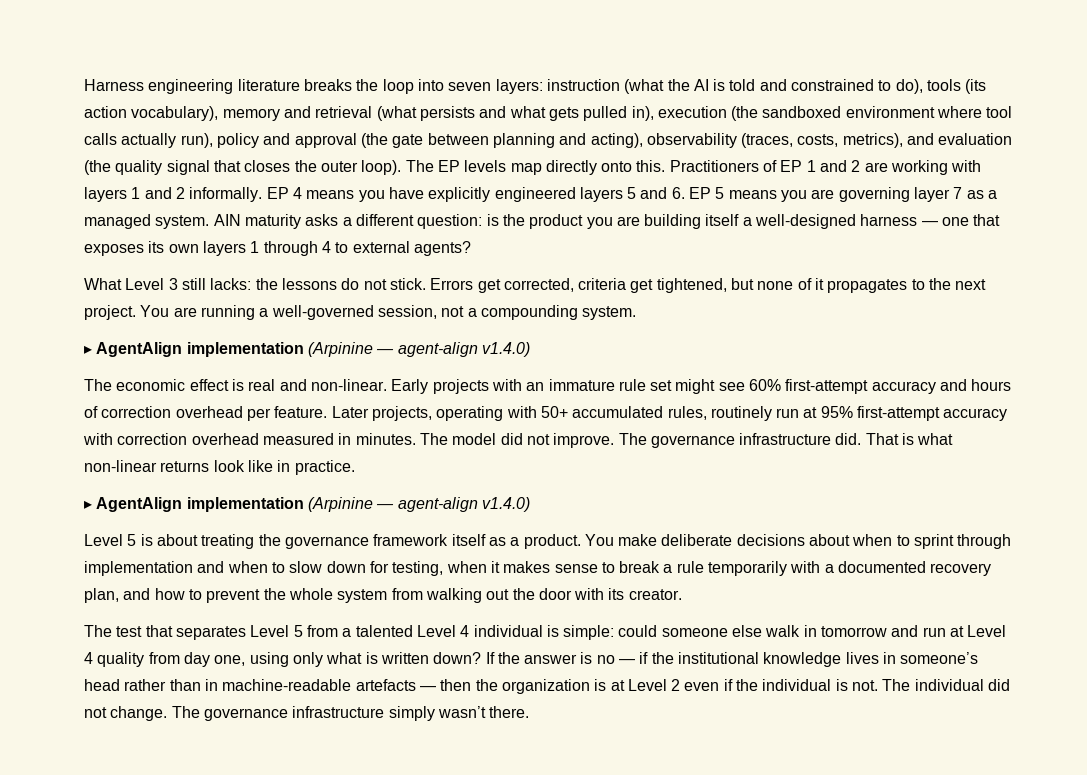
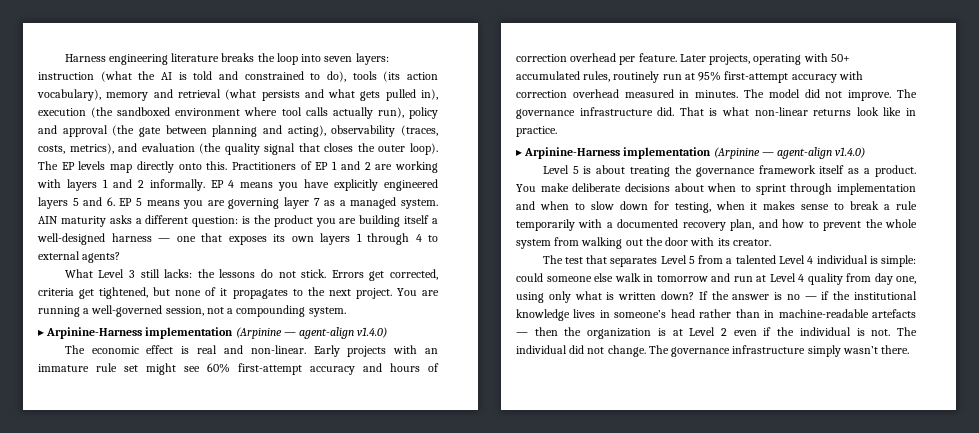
[96,342,183,357] AgentAlign -> [46,327,143,339] Arpinine-Harness
[96,497,183,512] AgentAlign -> [524,147,621,159] Arpinine-Harness

